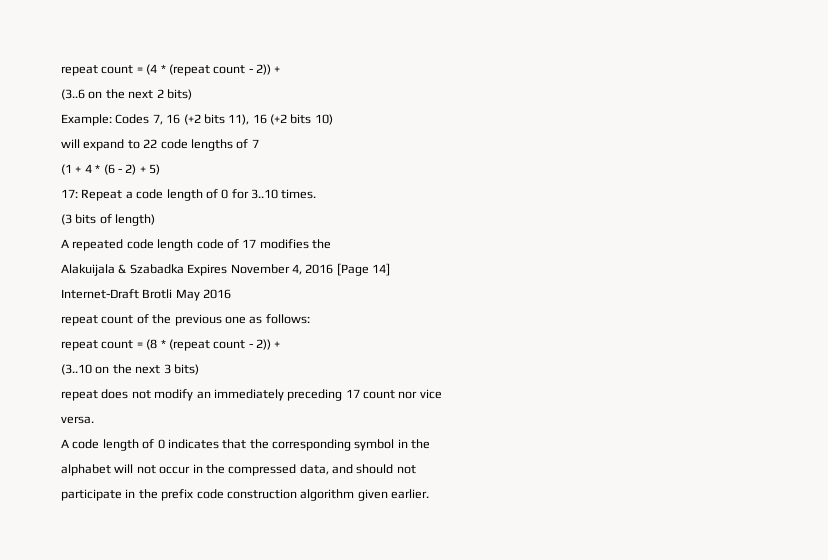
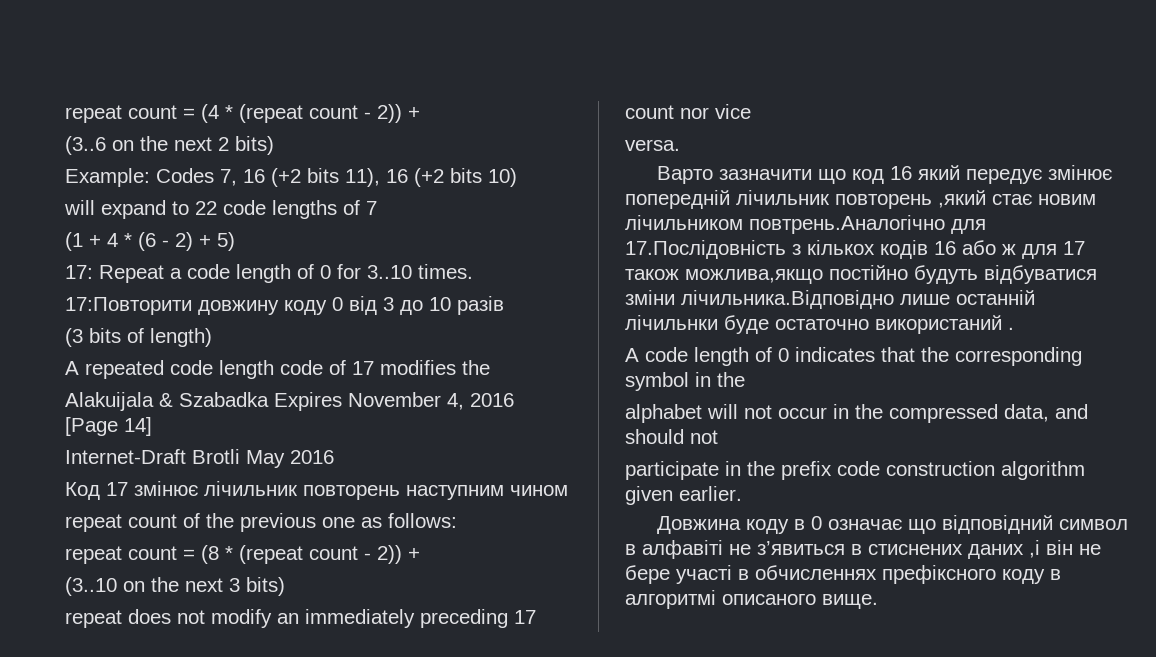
(317, 194) none -> [65,296,504,315] // 17:Повторити довжину коду 0 від 3 до 10 разів
(232, 294) none -> [65,481,568,500] // Код 17 змінює лічильник повторень наступним чином
(94, 420) none -> [657,165,1113,184] [625,190,1096,209] [625,215,986,234] [625,240,1085,259] [625,265,1097,284] [625,290,1035,309] [625,315,1014,334] // Варто зазначити що код 16 який передує змінює попередній лічильник повторень ,який стає новим лічильником повтрень.Аналогічно для 17.Послідовність з кількох кодів 16 або ж для 17 також можлива,якщо постійно будуть відбуватися зміни лічильника.Відповідно лише останній лічильнки буде остаточно використаний .
(429, 494) none -> [657,515,1129,534] [625,540,1101,559] [625,565,1061,584] [625,590,878,609] // Довжина коду в 0 означає що відповідний символ в алфавіті не з’явиться в стиснених даних ,і він не бере участі в обчисленнях префіксного коду в алгоритмі описаного вище.

